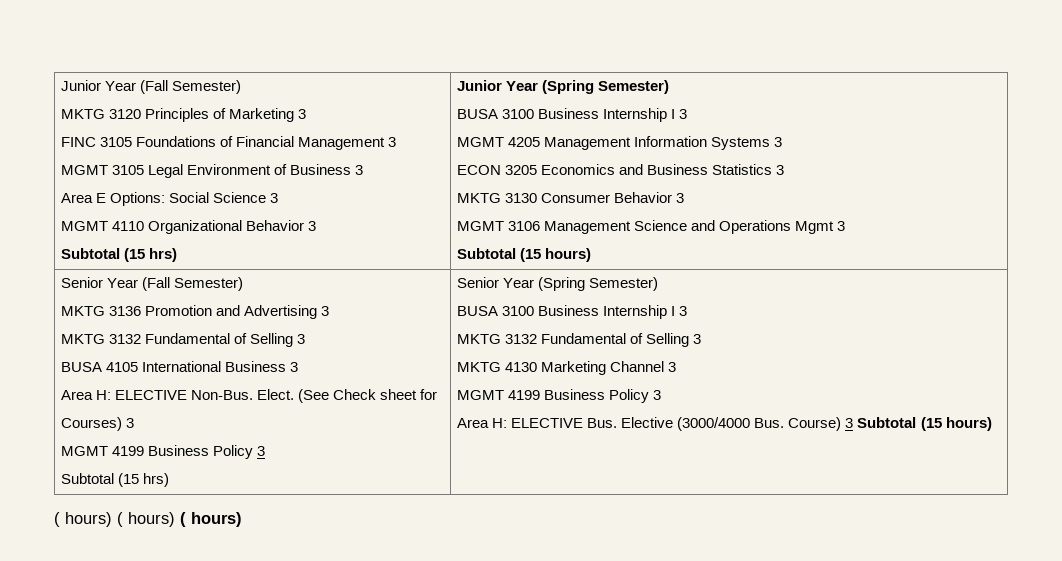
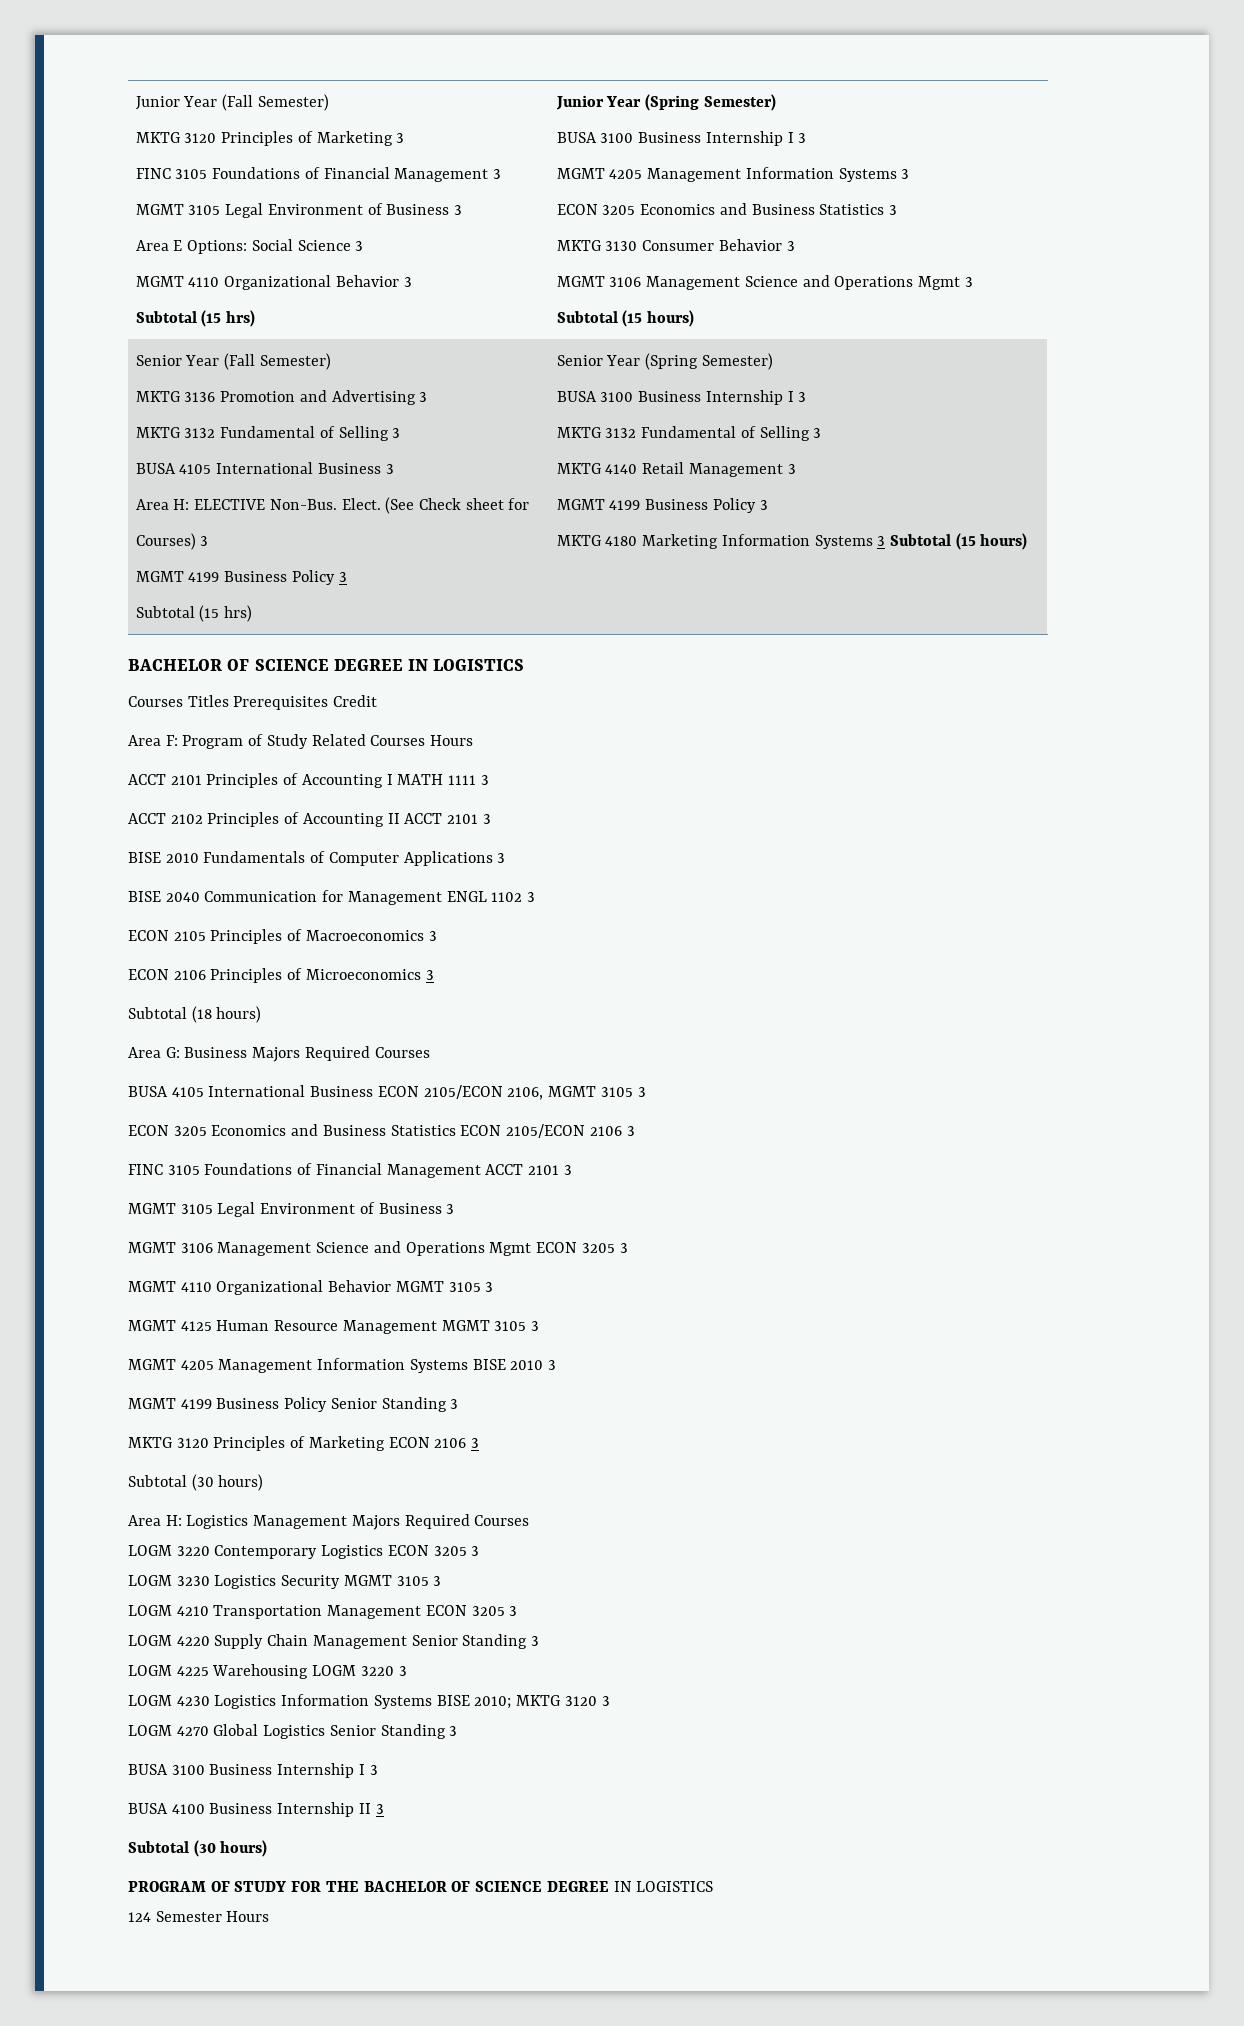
[505,361,677,375] [457,389,662,403] [457,417,992,431] [54,512,242,527] 4130 Marketing Channel 3 // MGMT 4199 Business Policy 3 // Area H: ELECTIVE Bus. Elective (3000/4000 Bus. Course) 3 Subtotal (15 hours) // ( hours) ( hours) ( hours) -> [605,462,796,477] [556,498,768,513] [556,533,1028,550] [128,659,525,671] [128,695,378,710] [128,734,474,749] [128,773,489,788] [128,812,491,827] [128,851,506,866] [128,890,536,905] [128,929,437,944] [128,968,434,983] [128,1006,262,1023] [128,1046,430,1062] [128,1085,646,1100] [128,1124,635,1138] [128,1163,572,1178] [128,1202,455,1217] [128,1241,628,1256] [128,1280,494,1295] [128,1320,540,1334] [128,1358,557,1373] [128,1397,459,1412] [128,1436,480,1451] [128,1474,264,1491] [128,1514,530,1530] [128,1545,480,1559] [128,1575,442,1589] [128,1605,518,1619] [128,1634,540,1649] [128,1664,407,1679] [128,1694,610,1709] [128,1724,458,1739] [128,1763,378,1778] [128,1802,384,1817] [128,1840,268,1857] [128,1881,714,1892] [128,1911,270,1922] 4140 Retail Management 3 // MGMT 4199 Business Policy 3 // MKTG 4180 Marketing Information Systems 3 Subtotal (15 hours) // BACHELOR OF SCIENCE DEGREE IN LOGISTICS // Courses Titles Prerequisites Credit // Area F: Program of Study Related Courses Hours // ACCT 2101 Principles of Accounting I MATH 1111 3 // ACCT 2102 Principles of Accounting II ACCT 2101 3 // BISE 2010 Fundamentals of Computer Applications 3 // BISE 2040 Communication for Management ENGL 1102 3 // ECON 2105 Principles of Macroeconomics 3 // ECON 2106 Principles of Microeconomics 3 // Subtotal (18 hours) // Area G: Business Majors Required Courses // BUSA 4105 International Business ECON 2105/ECON 2106, MGMT 3105 3 // ECON 3205 Economics and Business Statistics ECON 2105/ECON 2106 3 // FINC 3105 Foundations of Financial Management ACCT 2101 3 // MGMT 3105 Legal Environment of Business 3 // MGMT 3106 Management Science and Operations Mgmt ECON 3205 3 // MGMT 4110 Organizational Behavior MGMT 3105 3 // MGMT 4125 Human Resource Management MGMT 3105 3 // MGMT 4205 Management Information Systems BISE 2010 3 // MGMT 4199 Business Policy Senior Standing 3 // MKTG 3120 Principles of Marketing ECON 2106 3 // Subtotal (30 hours) // Area H: Logistics Management Majors Required Courses // LOGM 3220 Contemporary Logistics ECON 3205 3 // LOGM 3230 Logistics Security MGMT 3105 3 // LOGM 4210 Transportation Management ECON 3205 3 // LOGM 4220 Supply Chain Management Senior Standing 3 // LOGM 4225 Warehousing LOGM 3220 3 // LOGM 4230 Logistics Information Systems BISE 2010; MKTG 3120 3 // LOGM 4270 Global Logistics Senior Standing 3 // BUSA 3100 Business Internship I 3 // BUSA 4100 Business Internship II 3 // Subtotal (30 hours) // PROGRAM OF STUDY FOR THE BACHELOR OF SCIENCE DEGREE IN LOGISTICS // 124 Semester Hours

